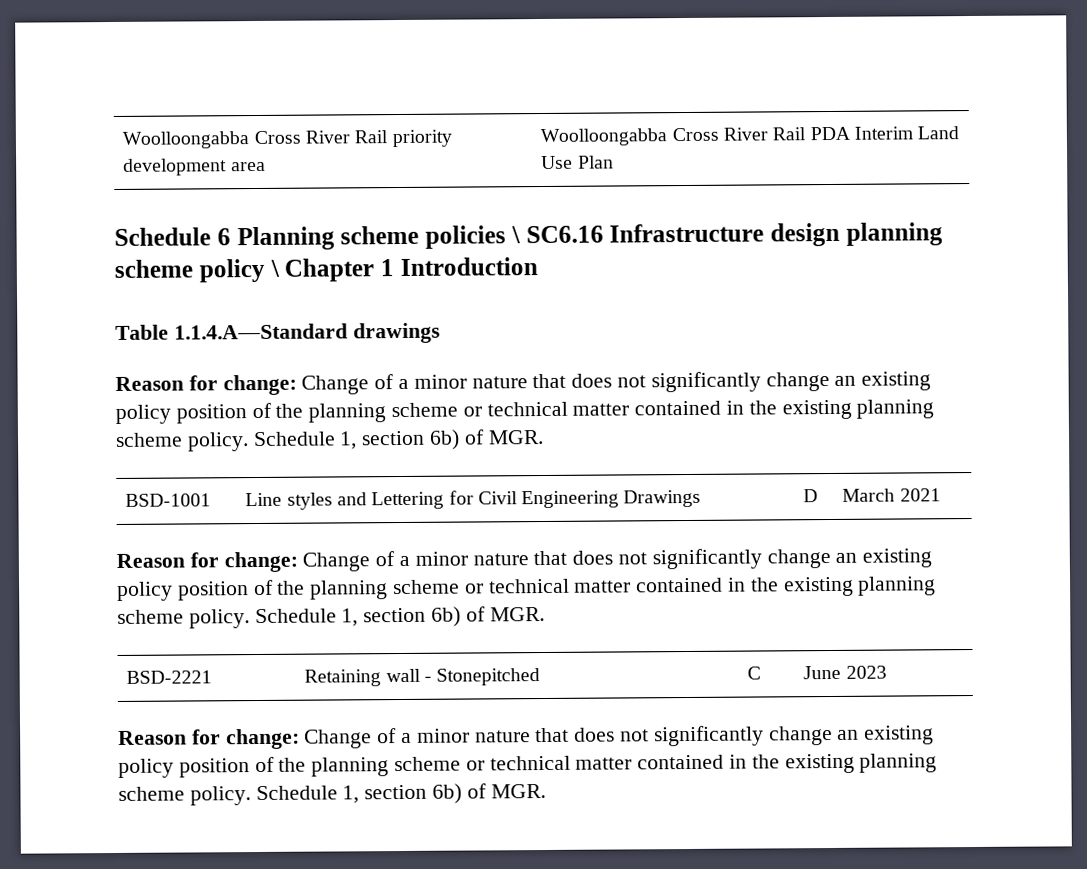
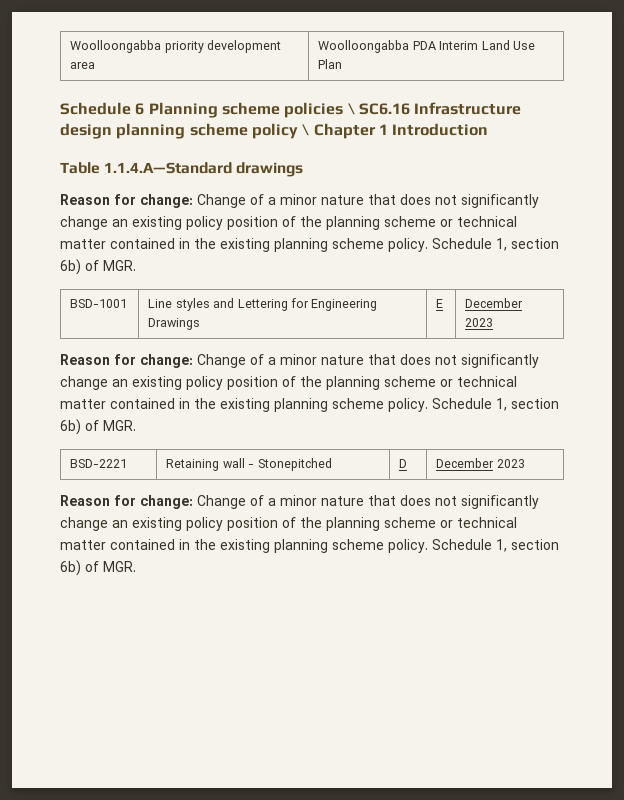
[122,130,389,149] Woolloongabba Cross River Rail -> [70,40,162,53] Woolloongabba
[671,127,807,142] Cross River Rail -> (410, 46) none
[477,491,518,505] Civil -> (309, 303) none
[803,489,819,503] [842,488,941,502] D | March 2021 -> [436,299,444,308] [465,298,524,308] [465,318,494,327] E | December 2023
[747,666,762,680] [803,665,842,680] C | June -> [399,459,408,468] [436,458,495,468] D | December

